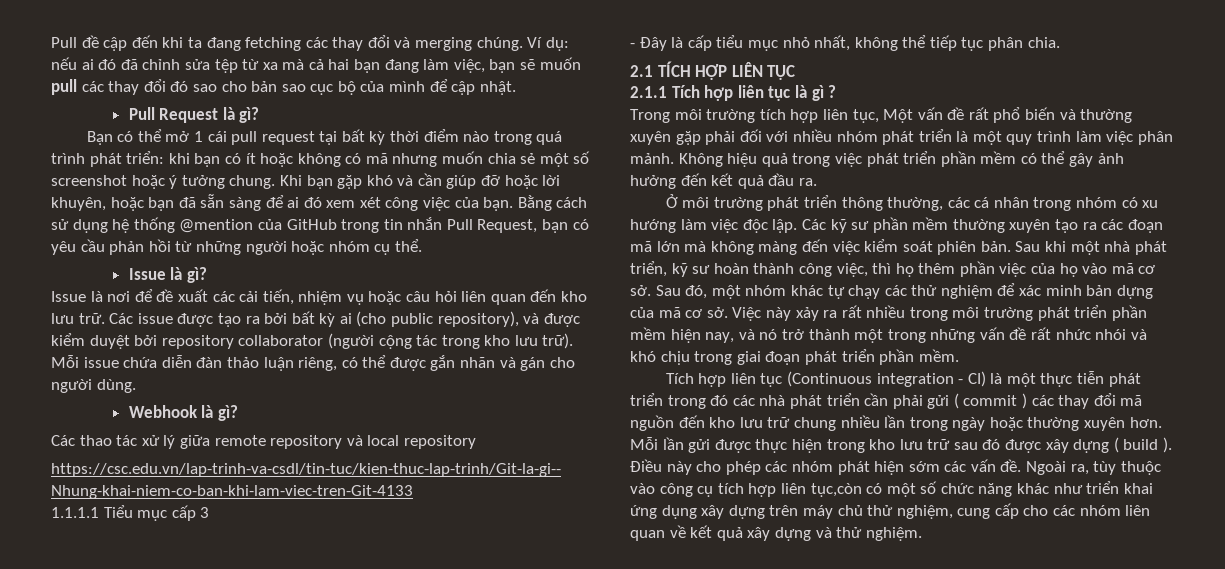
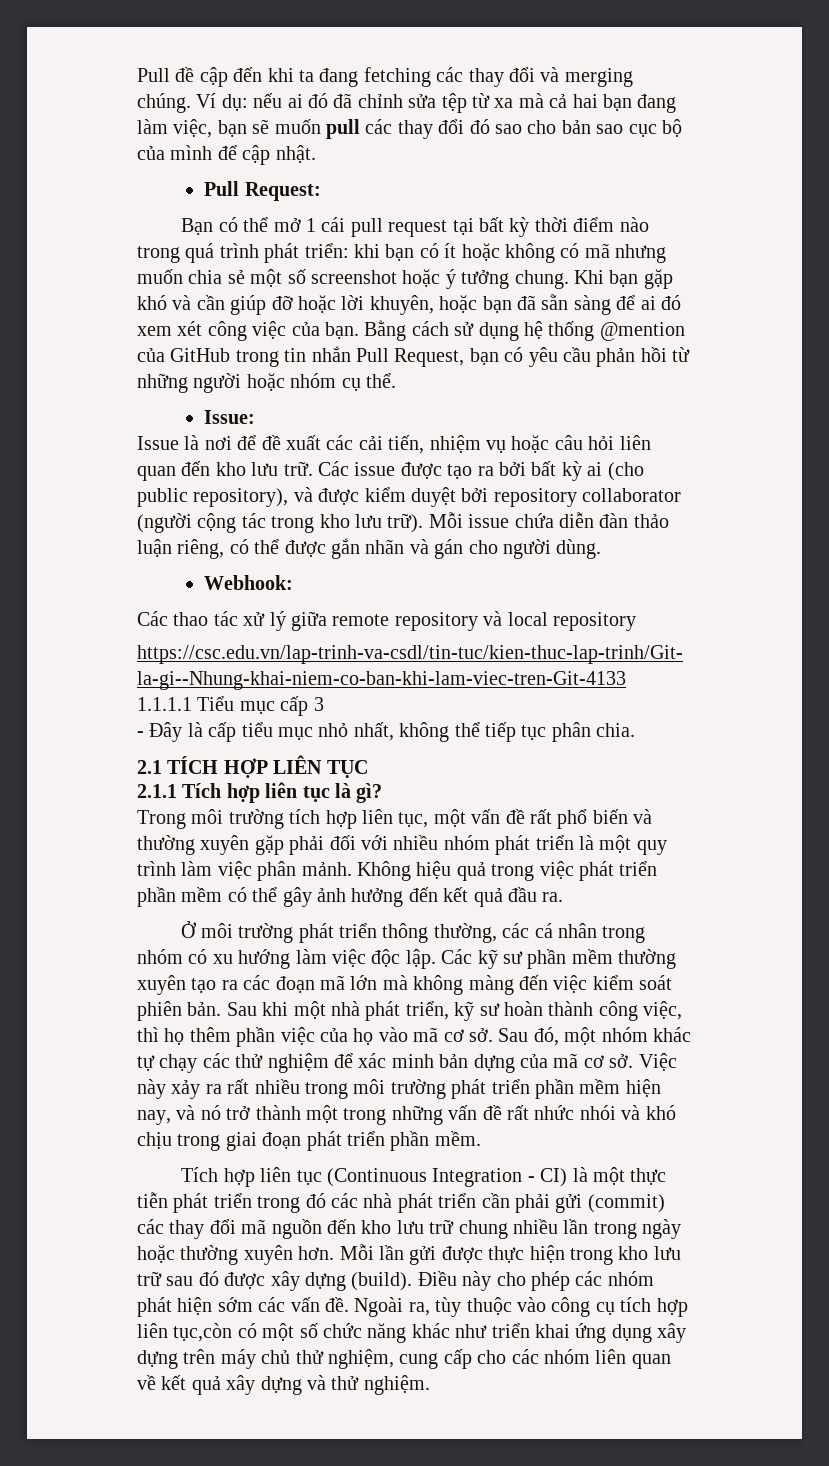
[159,107,260,123] Request là gì? -> [244,182,321,201] Request:
[128,267,207,283] Issue là gì? -> [204,410,256,424] Issue:
[128,405,238,421] Webhook là gì? -> [204,575,294,590] Webhook:
[811,85,837,101] gì ? -> [356,783,383,803] gì?
[883,109,914,123] Một -> [433,809,466,827] một
[876,373,954,387] integration -> [432,1168,523,1187] Integration
[953,393,1028,409] ( commit ) -> [587,1194,665,1213] (commit)
[1113,437,1173,453] ( build ). -> [351,1272,413,1291] (build).

